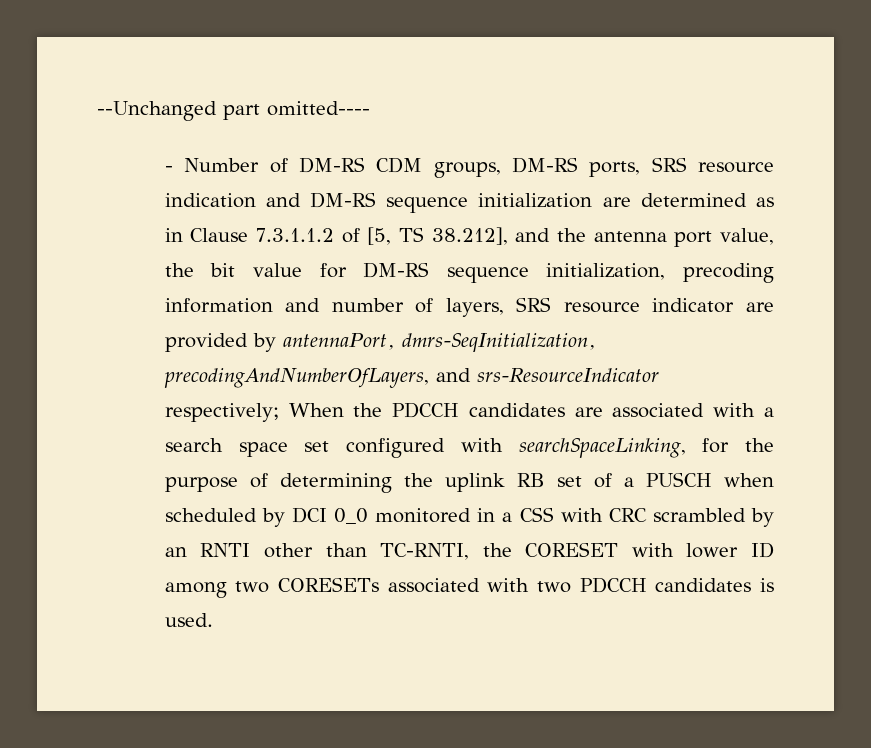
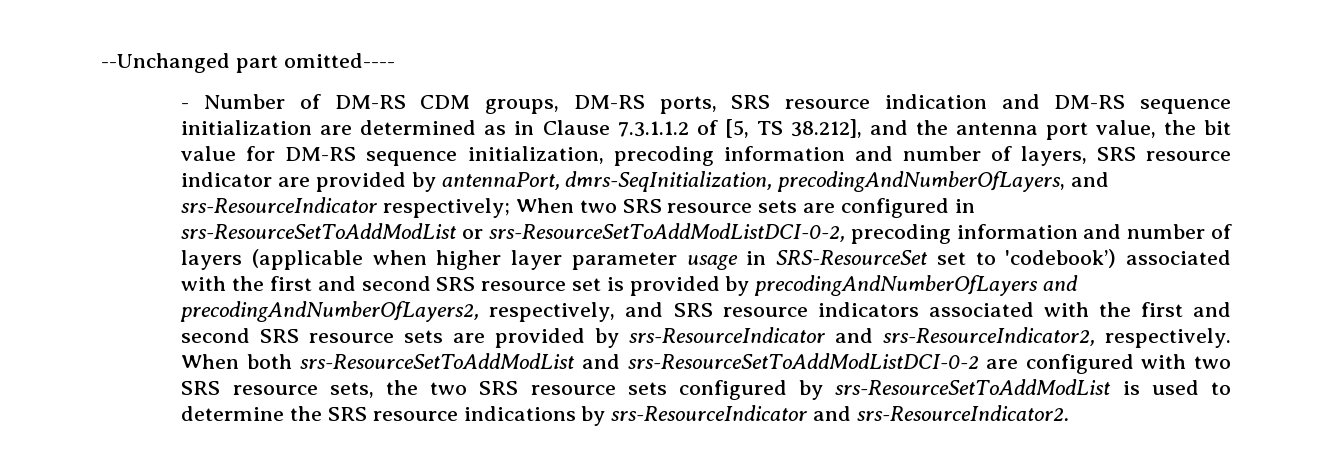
[353,402,775,418] [164,438,774,458] [164,472,774,493] [164,507,774,527] [164,542,774,560] [164,577,775,598] [164,613,213,627] the PDCCH candidates are associated with a search space set configured with searchSpaceLinking, for the purpose of determining the uplink RB set of a PUSCH when scheduled by DCI 0_0 monitored in a CSS with CRC scrambled by an RNTI other than TC-RNTI, the CORESET with lower ID among two CORESETs associated with two PDCCH candidates is used. -> [579,198,975,218] [181,223,1232,244] [181,249,1231,270] [181,275,1078,296] [180,301,1231,322] [181,327,1232,348] [181,353,1231,374] [181,379,1231,400] [181,405,1069,426] two SRS resource sets are configured in srs-ResourceSetToAddModList or srs-ResourceSetToAddModListDCI-0-2, precoding information and number of layers (applicable when higher layer parameter usage in SRS-ResourceSet set to 'codebook’) associated with the first and second SRS resource set is provided by precodingAndNumberOfLayers and precodingAndNumberOfLayers2, respectively, and SRS resource indicators associated with the first and second SRS resource sets are provided by srs-ResourceIndicator and srs-ResourceIndicator2, respectively. When both srs-ResourceSetToAddModList and srs-ResourceSetToAddModListDCI-0-2 are configured with two SRS resource sets, the two SRS resource sets configured by srs-ResourceSetToAddModList is used to determine the SRS resource indications by srs-ResourceIndicator and srs-ResourceIndicator2.

